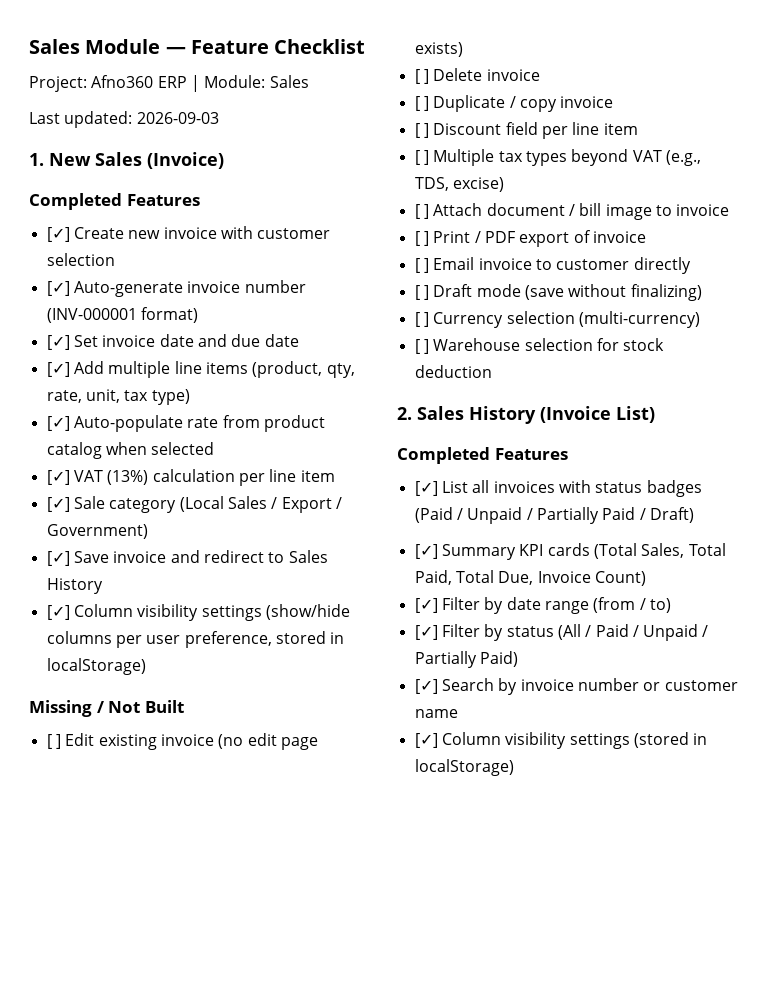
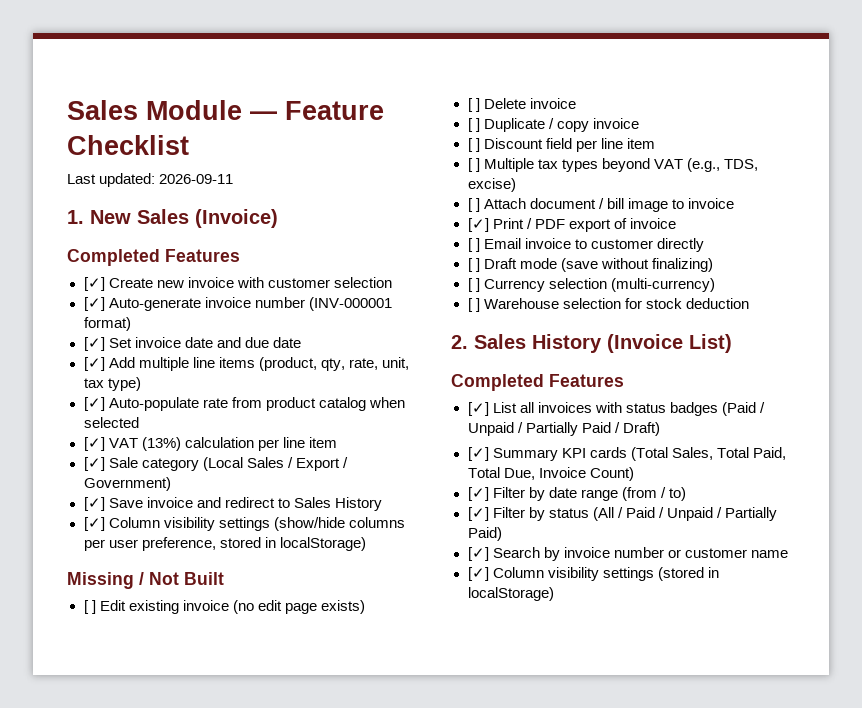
[29,75,309,92] // Project: Afno360 ERP | Module: Sales -> (189, 145) none
[136,112,219,124] 2026-09-03 -> [159,174,234,184] 2026-09-11
[414,231,429,246] [ ] -> [467,218,489,232] [✓]

